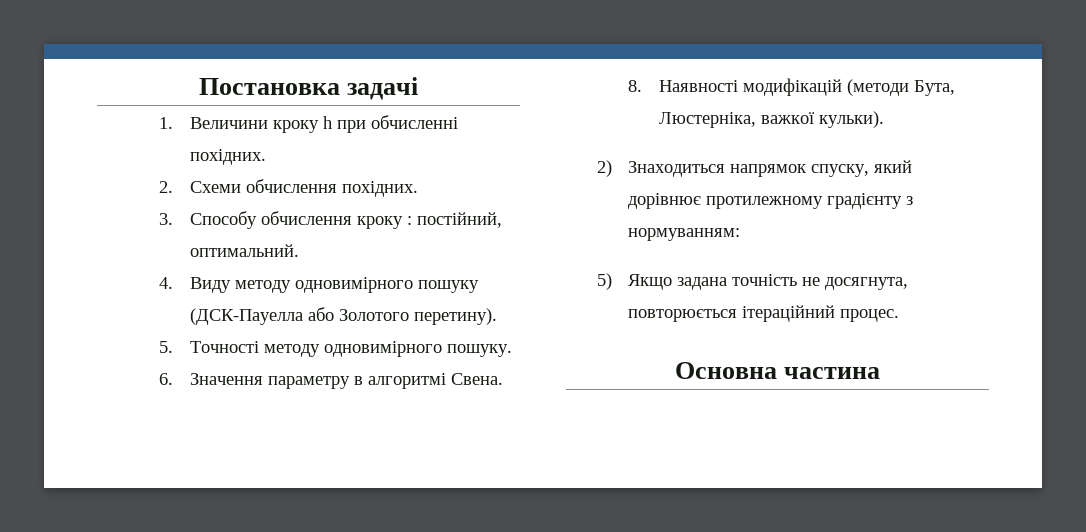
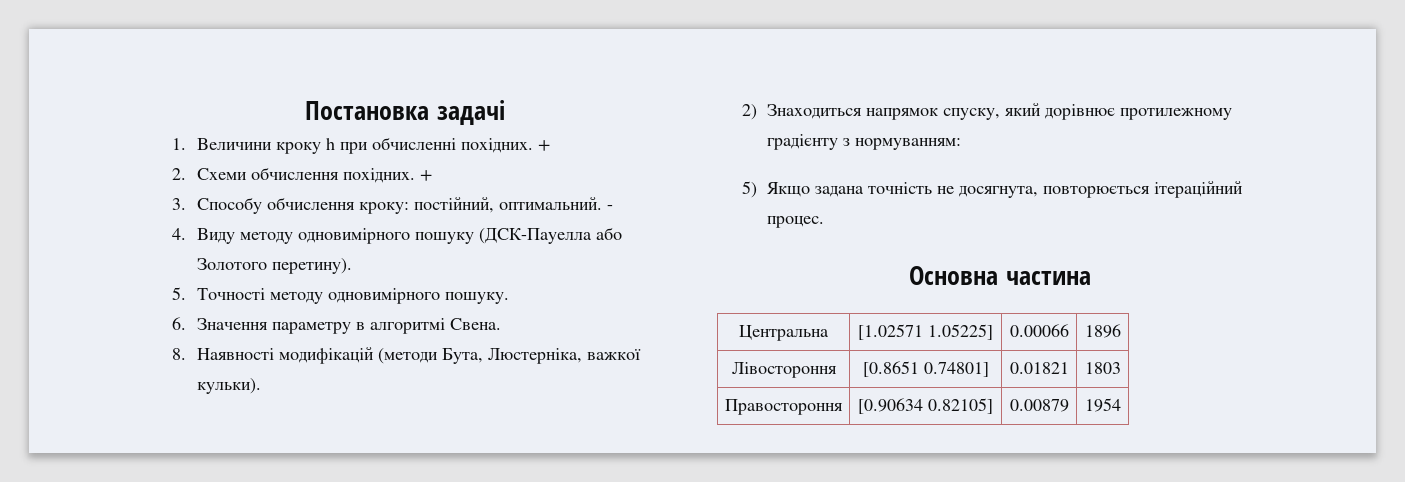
(267, 157) none -> [538,140,551,151] +
(419, 189) none -> [420,170,433,181] +
[357,216,413,229] кроку : -> [359,202,410,214] кроку:
(300, 250) none -> [607,205,614,210] -
(881, 373) none -> [739,325,829,341] [858,324,993,340] [1009,324,1069,337] [1084,324,1121,338] [731,362,837,378] [862,361,989,377] [1009,362,1069,374] [1084,362,1121,374] [725,399,843,415] [858,398,993,414] [1009,399,1069,412] [1084,398,1121,412] // Центральна | [1.02571 1.05225] | 0.00066 | 1896 // Лівостороння | [0.8651 0.74801] | 0.01821 | 1803 // Правостороння | [0.90634 0.82105] | 0.00879 | 1954

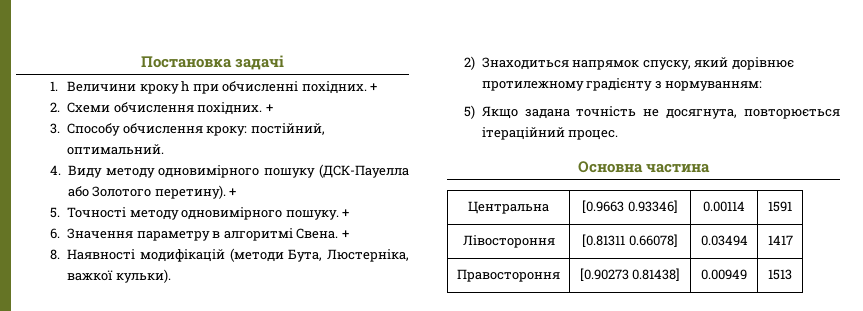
[607,205,614,210] - -> (165, 149) none
(353, 266) none -> [229,188,237,196] +
(510, 298) none -> [342,209,350,217] +
(502, 324) none -> [341,230,349,238] +
[858,324,993,340] [1009,324,1069,337] [1084,324,1121,338] [731,362,837,378] [862,361,989,377] [1009,362,1069,374] [1084,362,1121,374] [725,399,843,415] [858,398,993,414] [1009,399,1069,412] [1084,398,1121,412] [1.02571 1.05225] | 0.00066 | 1896 // Лівостороння | [0.8651 0.74801] | 0.01821 | 1803 // Правостороння | [0.90634 0.82105] | 0.00879 | 1954 -> [582,200,678,213] [703,201,745,212] [768,201,792,212] [462,235,555,248] [582,234,678,247] [700,235,748,246] [767,235,793,245] [457,269,560,282] [579,268,681,281] [701,269,747,280] [768,269,792,280] [0.9663 0.93346] | 0.00114 | 1591 // Лівостороння | [0.81311 0.66078] | 0.03494 | 1417 // Правостороння | [0.90273 0.81438] | 0.00949 | 1513

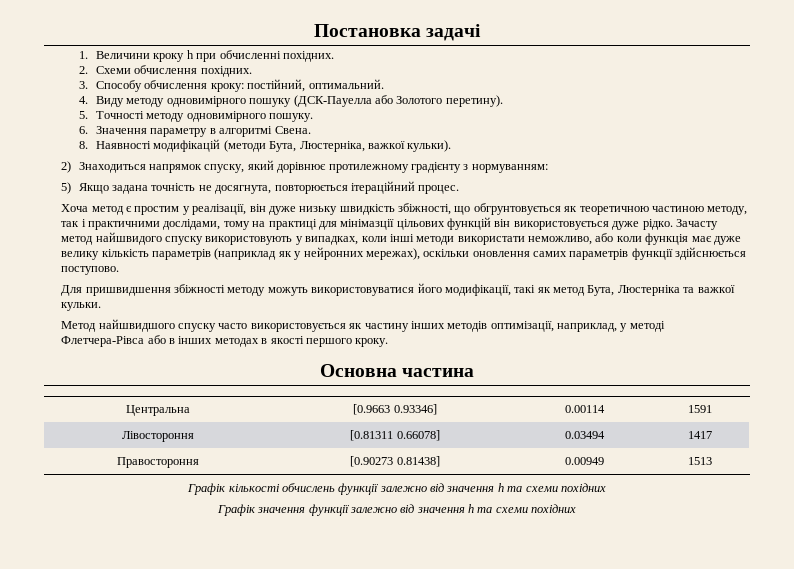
[370,83,378,91] + -> (334, 56) none
[265,104,273,112] + -> (252, 71) none
[229,188,237,196] + -> (503, 101) none
[342,209,350,217] + -> (314, 117) none
[341,230,349,238] + -> (311, 130) none
(619, 135) none -> [61,203,748,215] [61,217,718,230] [61,232,741,245] [61,247,747,260] [61,266,120,275] [61,283,735,296] [61,302,102,311] [61,319,665,332] [61,335,389,347] // Хоча метод є простим у реалізації, він дуже низьку швидкість збіжності, що обгрунтовується як теоретичною частиною методу, так і практичними дослідами, тому на практиці для мінімазції цільових функцій він використовується дуже рідко. Зачасту метод найшвидого спуску використовують у випадках, коли інші методи використати неможливо, або коли функція має дуже велику кількість параметрів (наприклад як у нейронних мережах), оскільки оновлення самих параметрів функції здійснюється поступово. // Для пришвидшення збіжності методу можуть використовуватися його модифікації, такі як метод Бута, Люстерніка та важкої кульки. // Метод найшвидшого спуску часто використовується як частину інших методів оптимізації, наприклад, у методі Флетчера-Рівса або в інших методах в якості першого кроку.
(792, 274) none -> [187,483,606,495] [216,504,577,516] // Графік кількості обчислень функції залежно від значення h та схеми похідних // Графік значення функції залежно від значення h та схеми похідних

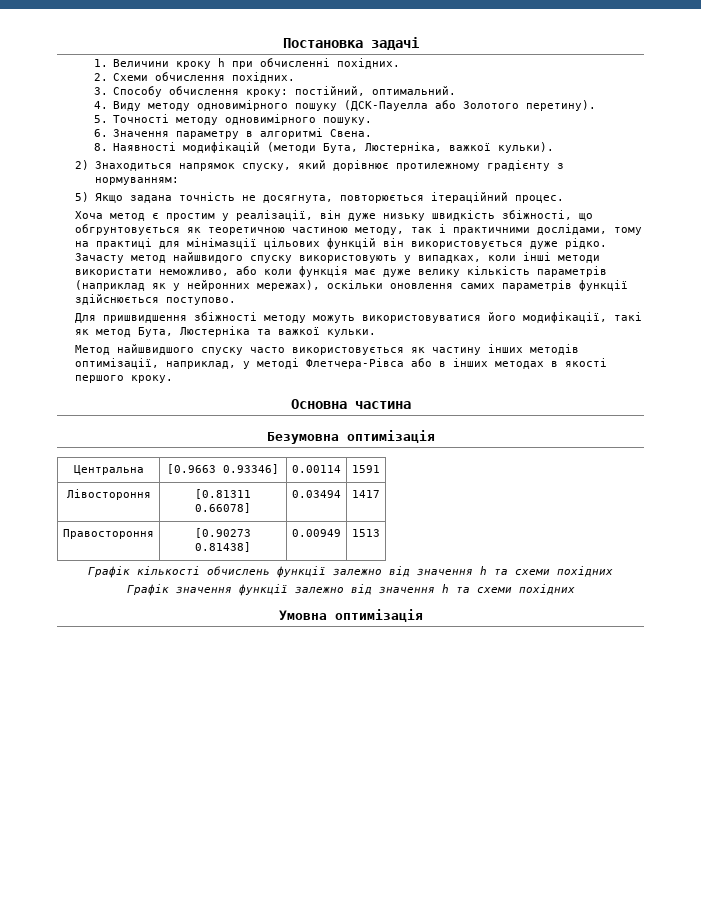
(475, 372) none -> [266,430,435,444] // Безумовна оптимізація
(577, 508) none -> [278,609,423,622] // Умовна оптимізація

